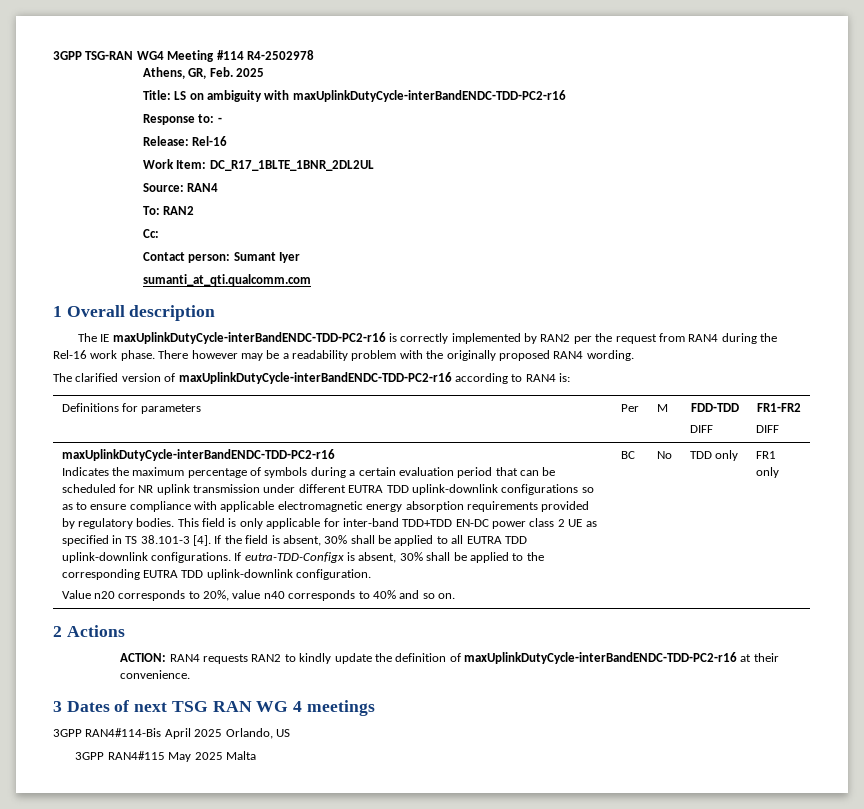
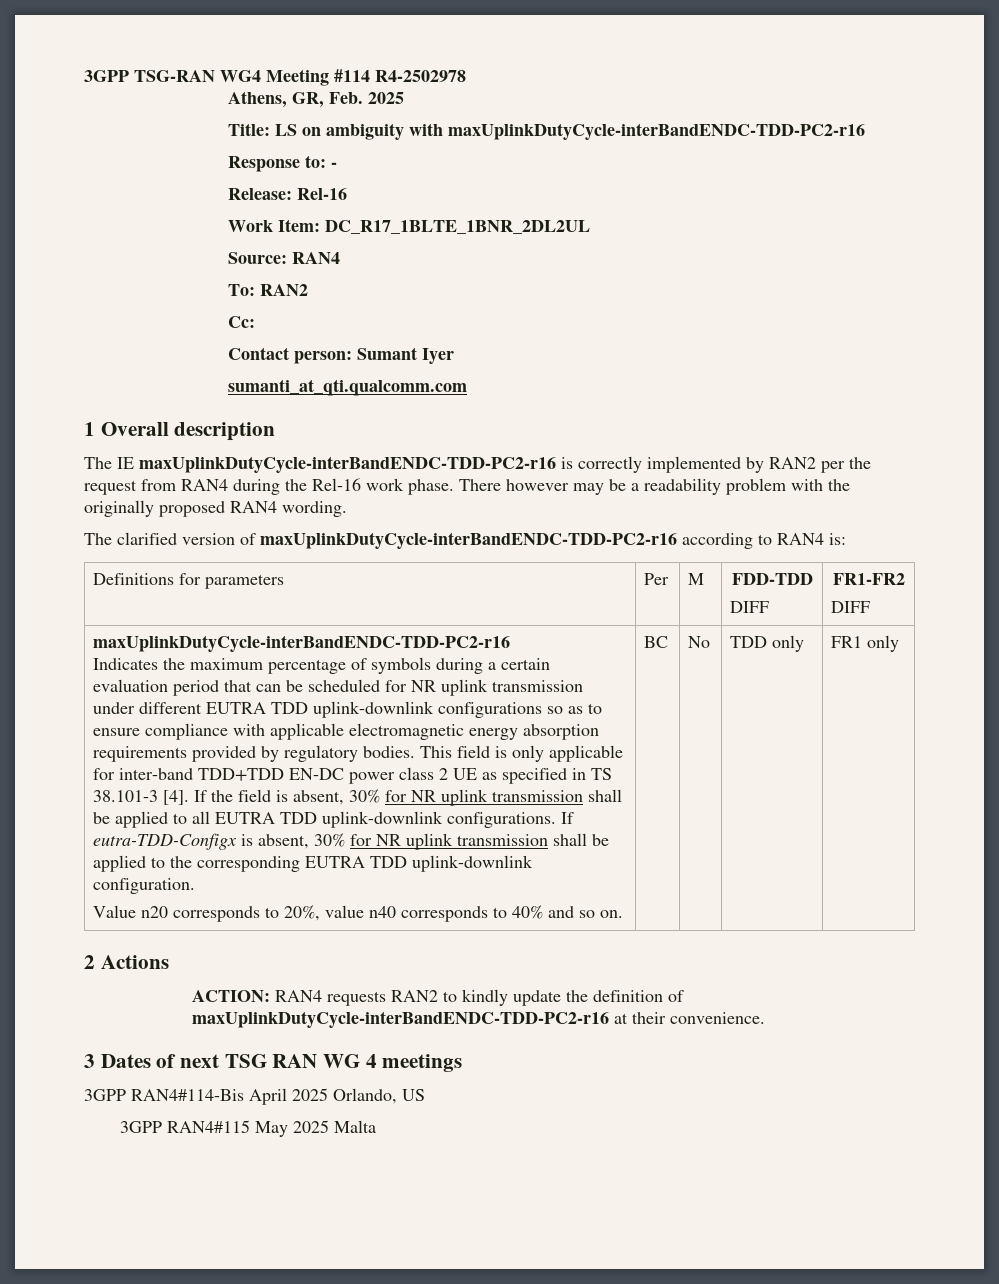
(348, 539) none -> [385,789,584,806] for NR uplink transmission
(423, 556) none -> [350,833,549,850] for NR uplink transmission

